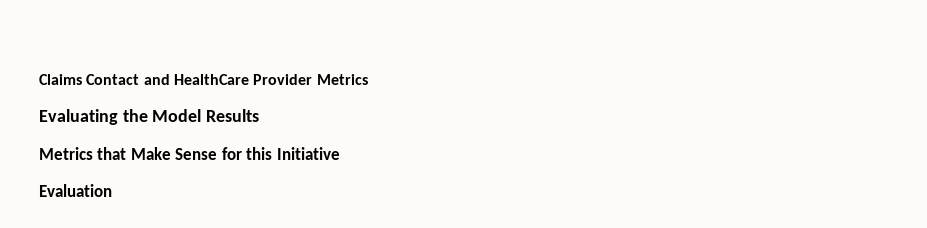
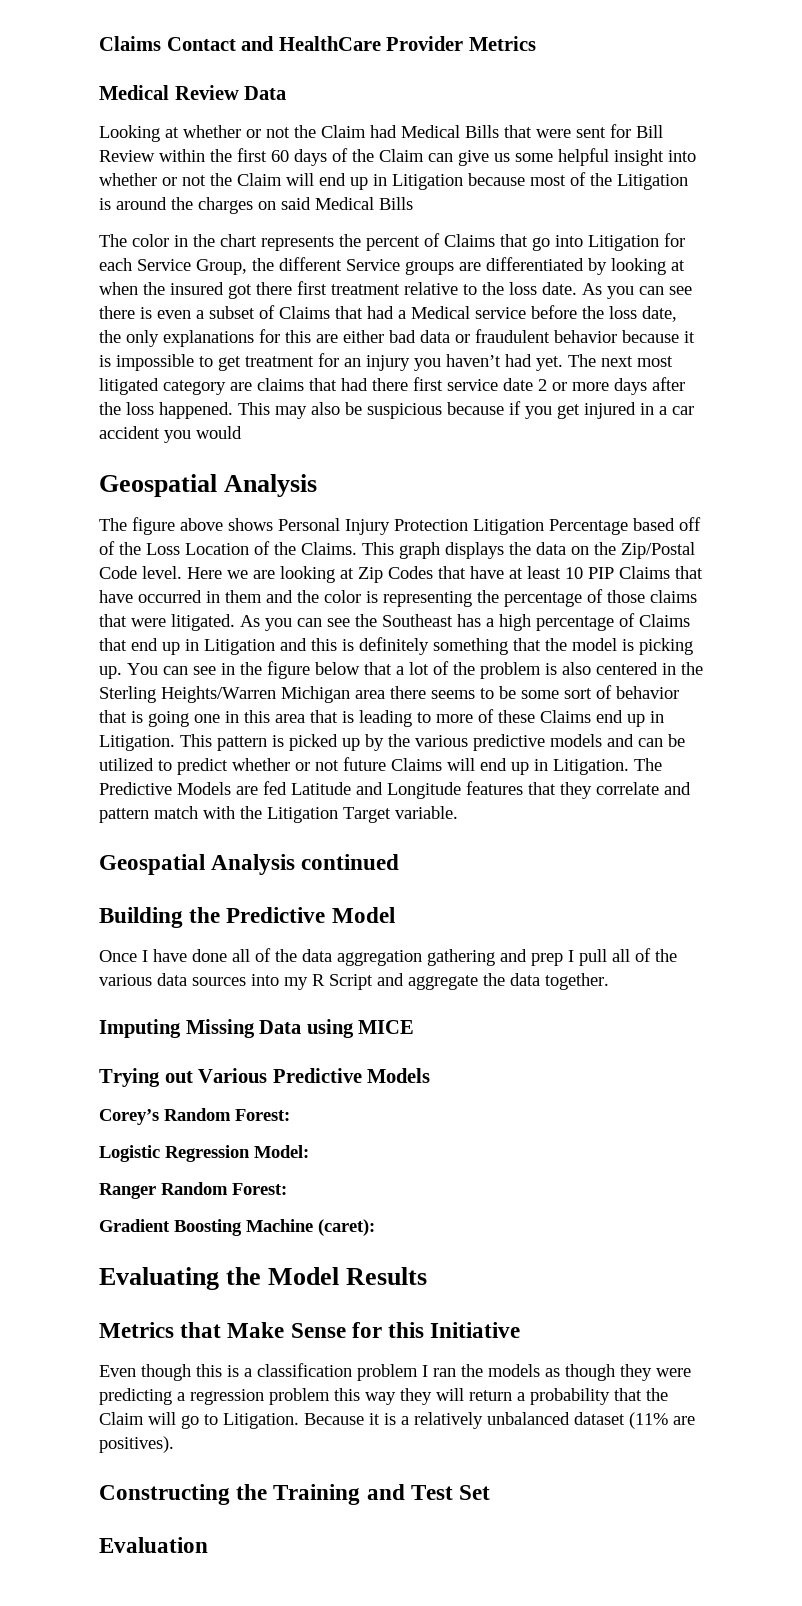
(368, 79) none -> [99,85,287,100] [99,124,663,142] [99,148,696,166] [99,172,688,190] [99,197,413,214] [99,233,685,251] [99,257,685,275] [99,281,692,299] [99,305,677,322] [99,329,695,347] [99,353,673,371] [99,377,685,395] [99,401,694,419] [99,426,242,443] [99,474,318,497] [99,517,701,535] [99,541,695,559] [99,566,703,583] [99,589,697,607] [99,613,690,631] [99,637,693,655] [99,661,703,679] [99,685,679,703] [99,709,664,727] [99,734,685,751] [99,757,662,775] [99,781,691,799] [99,806,458,823] [99,854,400,875] [99,907,395,928] [99,948,677,966] [99,973,609,990] [99,1019,415,1038] [99,1068,431,1087] [99,1108,290,1125] [99,1145,309,1162] [99,1182,287,1199] [99,1219,375,1236] // Medical Review Data // Looking at whether or not the Claim had Medical Bills that were sent for Bill Review within the first 60 days of the Claim can give us some helpful insight into whether or not the Claim will end up in Litigation because most of the Litigation is around the charges on said Medical Bills // The color in the chart represents the percent of Claims that go into Litigation for each Service Group, the different Service groups are differentiated by looking at when the insured got there first treatment relative to the loss date. As you can see there is even a subset of Claims that had a Medical service before the loss date, the only explanations for this are either bad data or fraudulent behavior because it is impossible to get treatment for an injury you haven’t had yet. The next most litigated category are claims that had there first service date 2 or more days after the loss happened. This may also be suspicious because if you get injured in a car accident you would // Geospatial Analysis // The figure above shows Personal Injury Protection Litigation Percentage based off of the Loss Location of the Claims. This graph displays the data on the Zip/Postal Code level. Here we are looking at Zip Codes that have at least 10 PIP Claims that have occurred in them and the color is representing the percentage of those claims that were litigated. As you can see the Southeast has a high percentage of Claims that end up in Litigation and this is definitely something that the model is picking up. You can see in the figure below that a lot of the problem is also centered in the Sterling Heights/Warren Michigan area there seems to be some sort of behavior that is going one in this area that is leading to more of these Claims end up in Litigation. This pattern is picked up by the various predictive models and can be utilized to predict whether or not future Claims will end up in Litigation. The Predictive Models are fed Latitude and Longitude features that they correlate and pattern match with the Litigation Target variable. // Geospatial Analysis continued // Building the Predictive Model // Once I have done all of the data aggregation gathering and prep I pull all of the various data sources into my R Script and aggregate the data together. // Imputing Missing Data using MICE // Trying out Various Predictive Models // Corey’s Random Forest: // Logistic Regression Model: // Ranger Random Forest: // Gradient Boosting Machine (caret):
(340, 153) none -> [99,1363,691,1381] [99,1388,668,1405] [99,1412,695,1429] [99,1436,174,1453] [99,1484,491,1505] // Even though this is a classification problem I ran the models as though they were predicting a regression problem this way they will return a probability that the Claim will go to Litigation. Because it is a relatively unbalanced dataset (11% are positives). // Constructing the Training and Test Set

